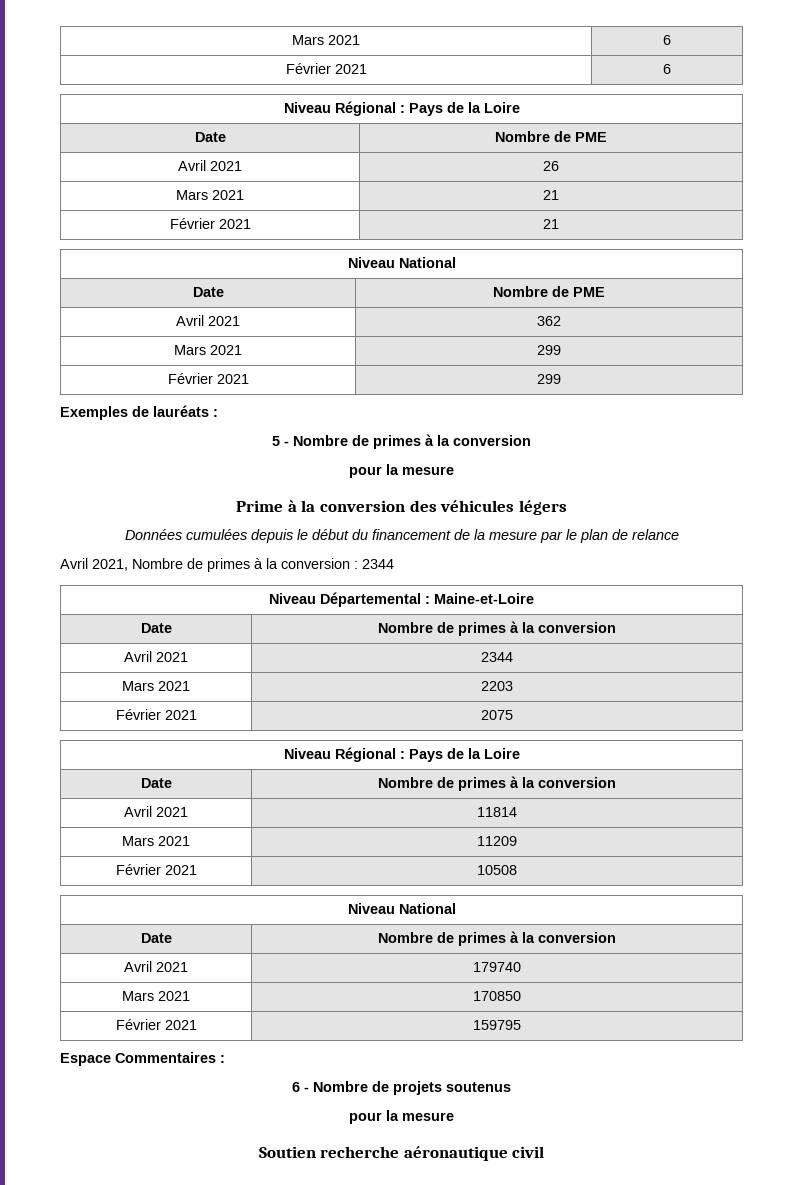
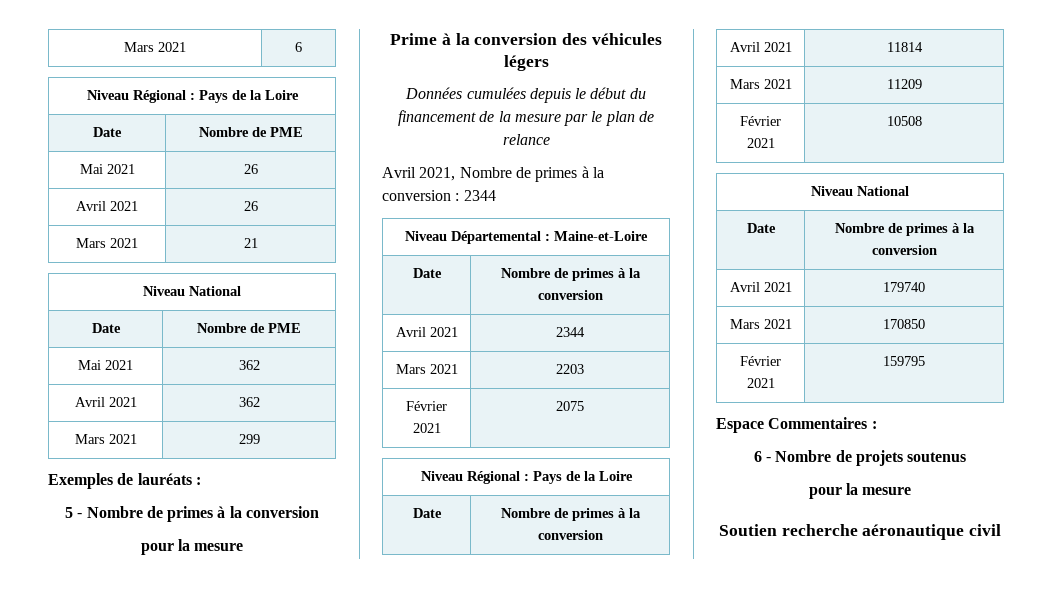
[285,63,367,74] [663,64,671,74] // Février 2021 | 6 -> (302, 47) none
(607, 137) none -> [79,164,135,174] [243,164,258,174] // Mai 2021 | 26
[169,218,251,229] [543,219,559,229] // Février 2021 | 21 -> (258, 243) none
(605, 292) none -> [78,360,133,370] [238,360,260,370] // Mai 2021 | 362
[167,373,249,384] [537,374,561,384] // Février 2021 | 299 -> (260, 439) none

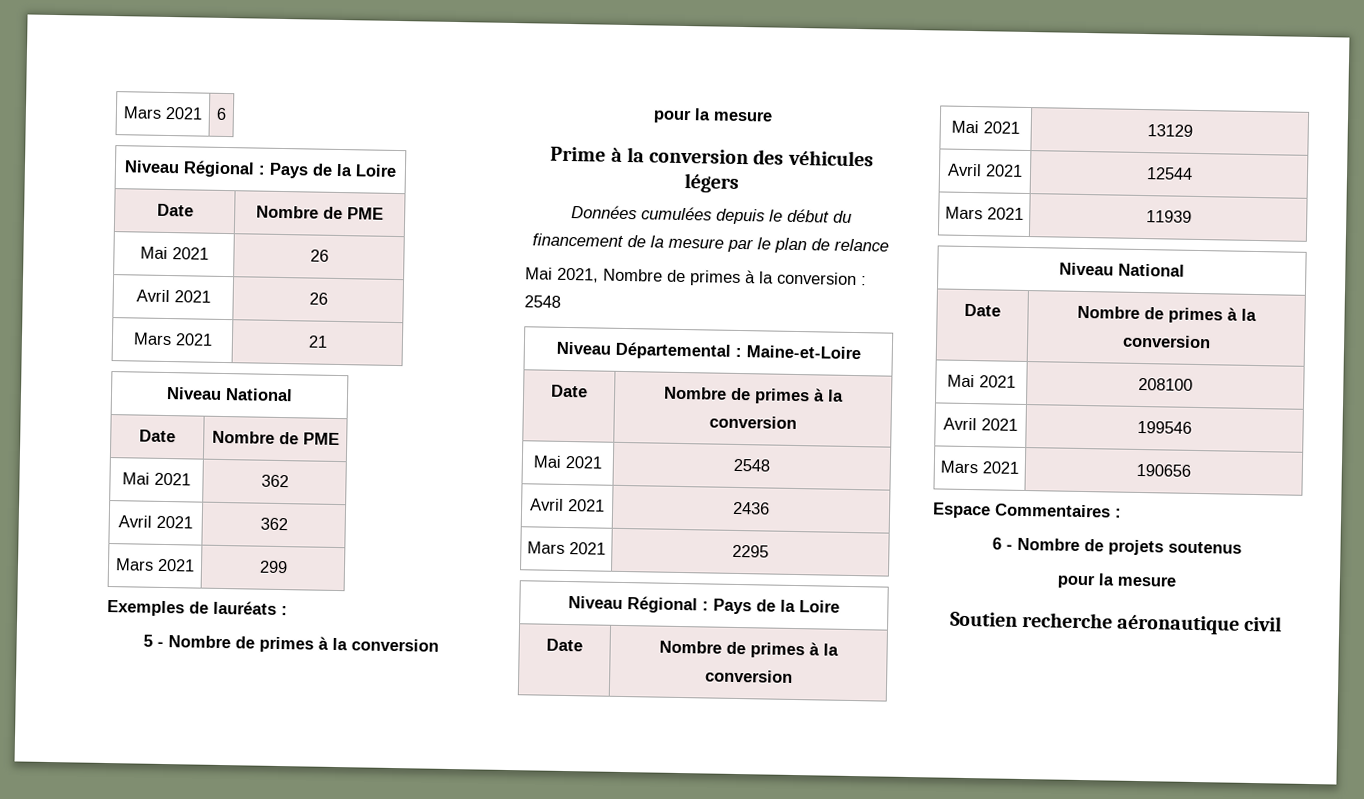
[382,167,416,178] Avril -> [525,267,553,280] Mai
[463,190,496,201] 2344 -> [524,295,561,308] 2548
[395,327,458,337] [556,327,585,337] [395,364,458,374] [556,364,584,374] [406,401,447,411] [412,423,441,433] [556,401,584,411] // Avril 2021 | 2344 // Mars 2021 | 2203 // Février 2021 | 2075 -> [533,455,602,469] [733,458,770,472] [530,498,605,512] [733,501,770,515] [527,541,606,555] [732,544,769,558] // Mai 2021 | 2548 // Avril 2021 | 2436 // Mars 2021 | 2295
[729,42,792,52] [886,42,923,52] [729,79,792,89] [886,79,922,89] [740,116,781,126] [746,138,775,148] [886,116,922,126] // Avril 2021 | 11814 // Mars 2021 | 11209 // Février 2021 | 10508 -> [951,120,1020,134] [1146,124,1193,137] [947,163,1023,177] [1145,167,1193,180] [945,206,1024,220] [1145,210,1192,223] // Mai 2021 | 13129 // Avril 2021 | 12544 // Mars 2021 | 11939
[729,282,792,292] [883,282,925,292] [729,319,792,329] [883,319,925,329] [740,356,781,366] [746,378,775,388] [883,356,925,366] // Avril 2021 | 179740 // Mars 2021 | 170850 // Février 2021 | 159795 -> [947,374,1016,388] [1138,377,1193,391] [943,417,1018,431] [1137,420,1192,434] [940,460,1019,474] [1136,463,1191,477] // Mai 2021 | 208100 // Avril 2021 | 199546 // Mars 2021 | 190656

